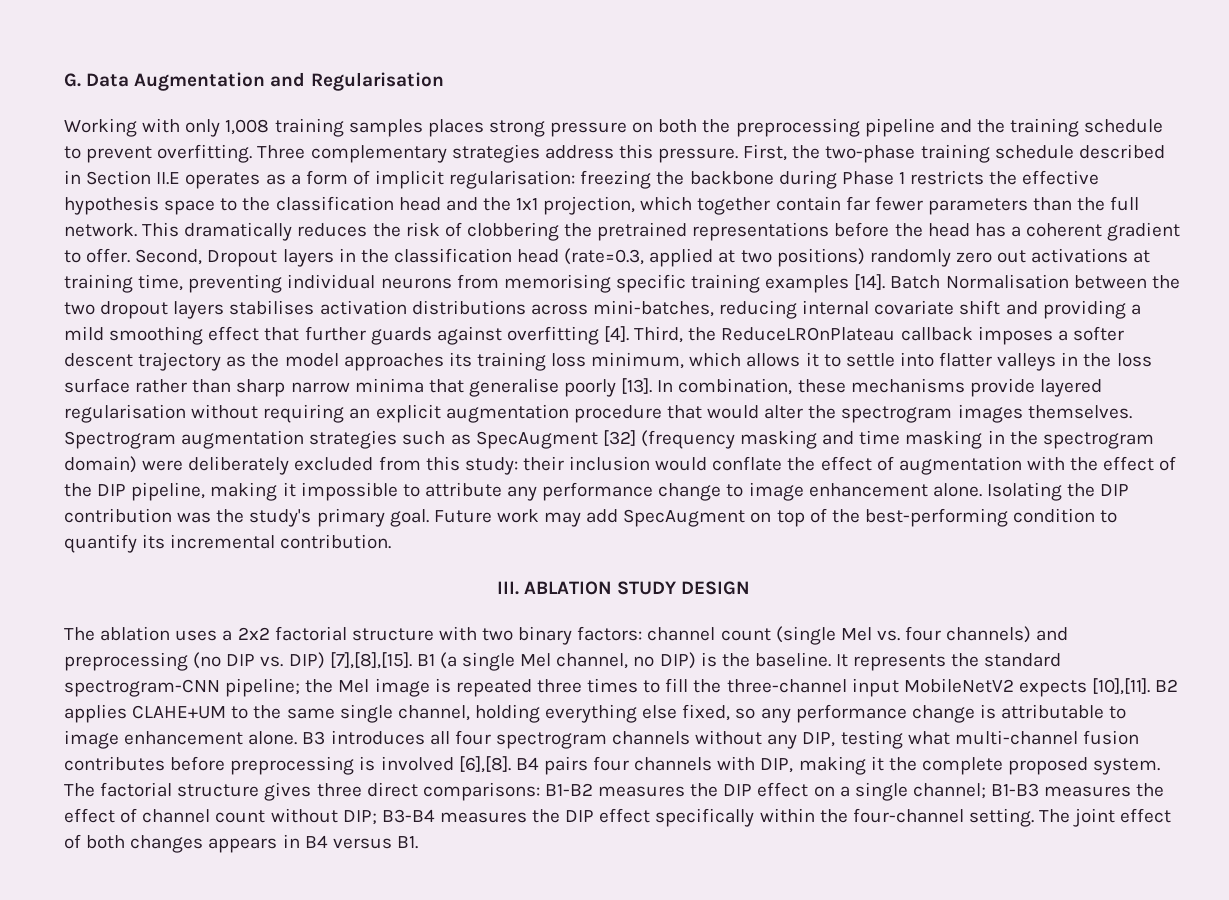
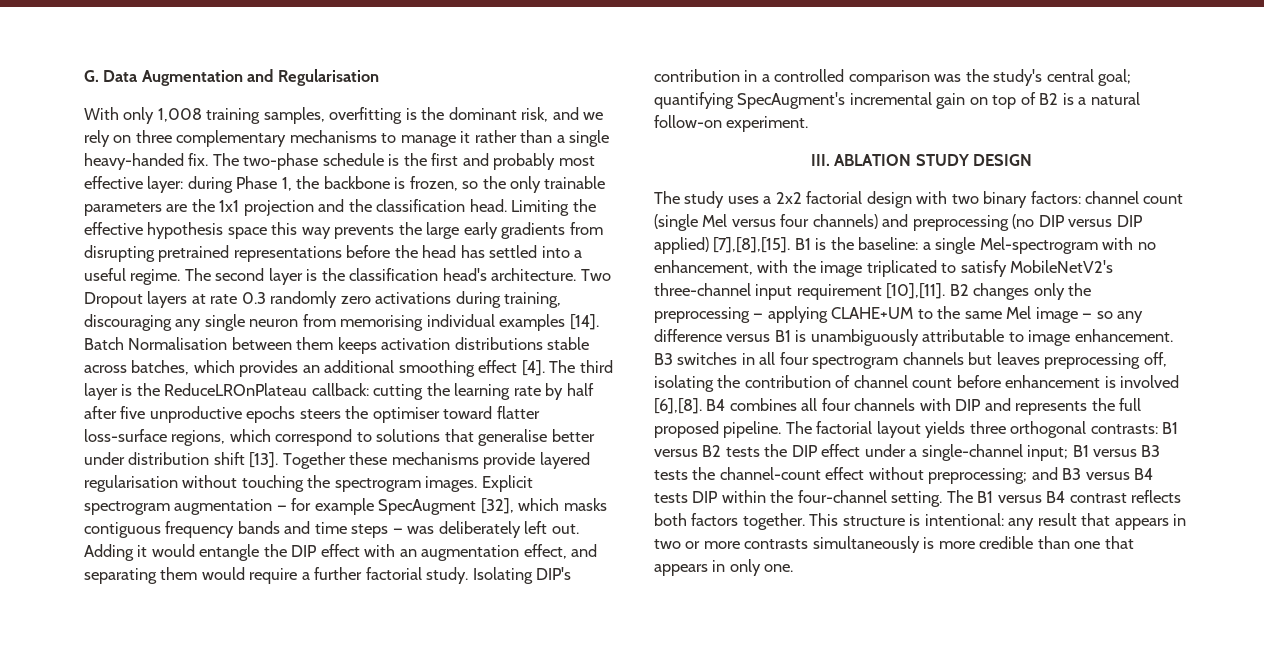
[64,118,181,137] Working with -> [84,107,119,120] With
[348,118,1164,137] [64,144,1165,163] [64,170,1100,189] [64,196,1140,215] [64,222,593,241] samples places strong pressure on both the preprocessing pipeline and the training schedule to prevent overfitting. Three complementary strategies address this pressure. First, the two-phase training schedule described in Section II.E operates as a form of implicit regularisation: freezing the backbone during Phase 1 restricts the effective hypothesis space to the classification head and the 1x1 projection, which together contain far fewer parameters than the full network. This dramatically reduces the risk of clobbering the -> [263,107,604,124] [84,130,610,147] [84,153,595,170] [84,176,606,193] [84,199,596,216] [84,222,603,239] [84,245,155,262] samples, overfitting is the dominant risk, and we rely on three complementary mechanisms to manage it rather than a single heavy-handed fix. The two-phase schedule is the first and probably most effective layer: during Phase 1, the backbone is frozen, so the only trainable parameters are the 1x1 projection and the classification head. Limiting the effective hypothesis space this way prevents the large early gradients from disrupting
[1010,222,1181,241] [64,248,1151,267] [64,274,761,293] a coherent gradient to offer. Second, Dropout layers in the classification head (rate=0.3, applied at two positions) randomly zero out activations at training time, preventing individual neurons from memorising specific training -> [489,245,583,258] [84,268,611,285] [84,291,562,308] [84,314,495,331] settled into a useful regime. The second layer is the classification head's architecture. Two Dropout layers at rate 0.3 randomly zero activations during training, discouraging any single neuron from memorising individual
[1151,275,1180,289] [64,300,1141,319] [64,326,1124,345] [64,352,1152,371] [64,378,793,397] the two dropout layers stabilises activation distributions across mini-batches, reducing internal covariate shift and providing a mild smoothing effect that further guards against overfitting [4]. Third, the ReduceLROnPlateau callback imposes a softer descent trajectory as the model approaches its training loss minimum, which allows it to settle into flatter valleys in the loss surface rather than sharp narrow minima that generalise poorly [13]. In combination, -> [296,337,590,354] [84,360,613,377] [84,383,594,400] [84,406,540,423] [84,429,595,446] [84,452,346,469] them keeps activation distributions stable across batches, which provides an additional smoothing effect [4]. The third layer is the ReduceLROnPlateau callback: cutting the learning rate by half after five unproductive epochs steers the optimiser toward flatter loss-surface regions, which correspond to solutions that generalise better under distribution shift [13]. Together
[263,404,1132,423] [64,430,1154,449] [64,456,1177,475] [64,482,1130,501] [64,508,1118,527] [64,534,392,553] requiring an explicit augmentation procedure that would alter the spectrogram images themselves. Spectrogram augmentation strategies such as SpecAugment [32] (frequency masking and time masking in the spectrogram domain) were deliberately excluded from this study: their inclusion would conflate the effect of augmentation with the effect of the DIP pipeline, making it impossible to attribute any performance change to image enhancement alone. Isolating the DIP contribution was the study's primary goal. Future work may add SpecAugment on top of the best-performing condition to quantify its incremental contribution. -> [241,475,533,492] [84,498,607,515] [84,521,579,538] [84,544,598,561] [84,567,572,584] [654,69,1132,86] [654,92,1140,109] [654,115,809,132] touching the spectrogram images. Explicit spectrogram augmentation — for example SpecAugment [32], which masks contiguous frequency bands and time steps — was deliberately left out. Adding it would entangle the DIP effect with an augmentation effect, and separating them would require a further factorial study. Isolating DIP's contribution in a controlled comparison was the study's central goal; quantifying SpecAugment's incremental gain on top of B2 is a natural follow-on experiment.
[100,626,171,641] ablation -> [684,191,725,208] study
[351,628,434,641] structure -> [866,191,912,208] design
[876,630,900,641] vs. -> [731,219,776,227] versus
[260,652,1062,671] [64,678,1179,697] [64,704,1127,723] [64,730,1139,749] [64,756,355,775] vs. DIP) [7],[8],[15]. B1 (a single Mel channel, no DIP) is the baseline. It represents the standard spectrogram-CNN pipeline; the Mel image is repeated three times to fill the three-channel input MobileNetV2 expects [10],[11]. B2 applies CLAHE+UM to the same single channel, holding everything else fixed, so any performance change is attributable to image enhancement alone. B3 introduces all four spectrogram channels without any DIP, testing what multi-channel fusion contributes before preprocessing -> [1068,215,1143,227] [654,237,1156,254] [654,260,1114,277] [654,283,1092,300] [654,306,1144,323] [654,329,1173,346] [654,352,1167,369] [654,375,1101,392] versus DIP applied) [7],[8],[15]. B1 is the baseline: a single Mel-spectrogram with no enhancement, with the image triplicated to satisfy MobileNetV2's three-channel input requirement [10],[11]. B2 changes only the preprocessing — applying CLAHE+UM to the same Mel image — so any difference versus B1 is unambiguously attributable to image enhancement. B3 switches in all four spectrogram channels but leaves preprocessing off, isolating the contribution of channel count before enhancement
[543,756,588,775] pairs -> [729,398,818,411] combines all
[760,756,1161,775] [64,782,1165,801] [64,808,755,827] DIP, making it the complete proposed system. The factorial structure gives three direct comparisons: B1-B2 measures the DIP effect on a single channel; B1-B3 measures the effect of channel count without DIP; B3-B4 measures the DIP effect specifically -> [955,398,1142,415] [654,421,1179,438] [654,444,1161,461] [654,467,1154,484] [654,491,719,503] DIP and represents the full proposed pipeline. The factorial layout yields three orthogonal contrasts: B1 versus B2 tests the DIP effect under a single-channel input; B1 versus B3 tests the channel-count effect without preprocessing; and B3 versus B4 tests DIP
[1073,808,1172,827] [64,834,418,853] joint effect of both changes appears in B4 versus B1. -> [977,490,1182,503] [654,513,1187,530] [654,536,1134,553] [654,559,794,576] B1 versus B4 contrast reflects both factors together. This structure is intentional: any result that appears in two or more contrasts simultaneously is more credible than one that appears in only one.

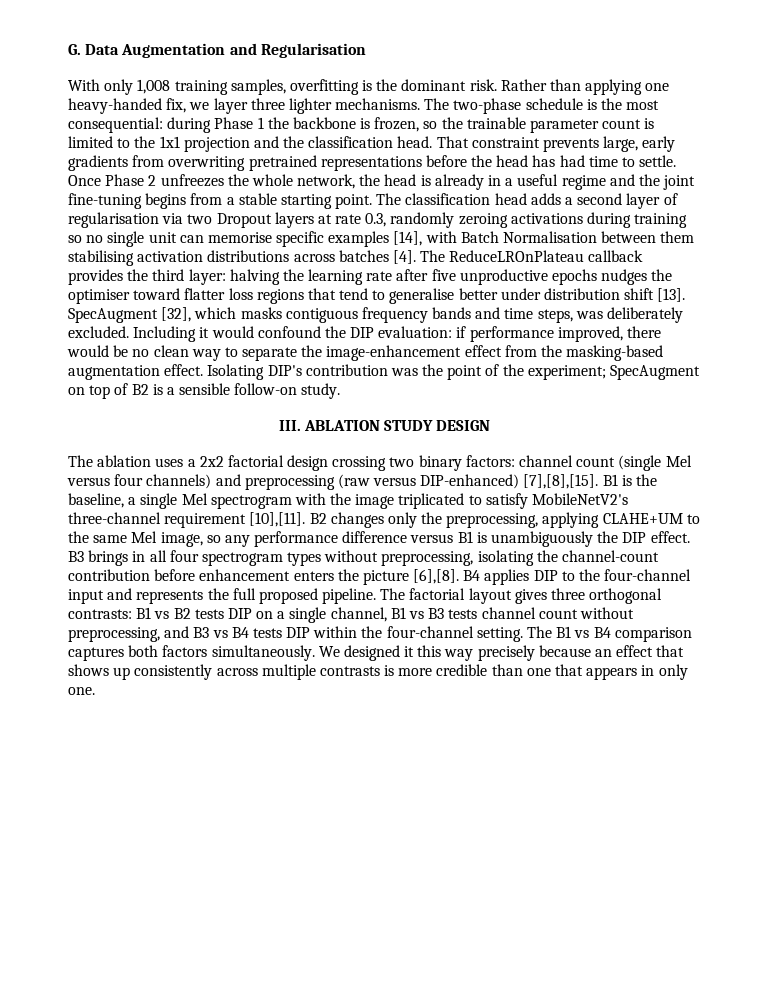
[521,107,604,122] [84,130,610,147] [84,153,209,170] risk, and we rely on three complementary mechanisms to manage it rather than a single heavy-handed fix. -> [469,79,670,95] [68,98,421,114] risk. Rather than applying one heavy-handed fix, we layer three lighter mechanisms.
[431,153,595,170] [84,176,184,193] first and probably most effective layer: -> [626,100,660,110] [68,117,163,133] most consequential:
[281,177,292,191] 1, -> [257,117,264,129] 1
[510,176,606,193] [84,202,188,216] only trainable parameters are -> [466,117,655,133] [68,136,131,148] trainable parameter count is limited to
[511,199,596,216] [84,222,460,239] Limiting the effective hypothesis space this way prevents the large -> [436,136,639,152] That constraint prevents large,
[84,245,155,262] disrupting -> [168,156,246,171] overwriting
[489,245,583,258] [84,268,611,285] [84,291,562,308] [84,314,599,331] settled into a useful regime. The second layer is the classification head's architecture. Two Dropout layers at rate 0.3 randomly zero activations during training, discouraging any single neuron from memorising individual examples [14]. -> [559,155,677,167] [68,174,696,190] [68,193,678,209] [68,212,688,228] [68,231,457,247] had time to settle. Once Phase 2 unfreezes the whole network, the head is already in a useful regime and the joint fine-tuning begins from a stable starting point. The classification head adds a second layer of regularisation via two Dropout layers at rate 0.3, randomly zeroing activations during training so no single unit can memorise specific examples [14], with
[337,337,377,354] keeps -> [68,250,134,266] stabilising
[547,337,590,350] [84,360,613,377] [84,383,424,400] stable across batches, which provides an additional smoothing effect [4]. The third layer is the ReduceLROnPlateau callback: cutting -> [293,250,644,264] [68,269,280,285] across batches [4]. The ReduceLROnPlateau callback provides the third layer: halving
[545,383,594,400] by half -> (393, 276) none
[299,409,341,419] steers -> [601,269,648,285] nudges
[84,429,474,446] loss-surface regions, which correspond to solutions that -> [228,288,386,304] loss regions that tend to
[282,452,590,469] [84,475,533,492] [84,498,374,515] Together these mechanisms provide layered regularisation without touching the spectrogram images. Explicit spectrogram augmentation — for example -> (686, 295) none
[351,521,579,538] [84,544,134,561] steps — was deliberately left out. Adding -> [537,307,684,323] [68,326,197,342] steps, was deliberately excluded. Including
[199,544,598,561] [84,567,572,584] [654,69,1132,86] [654,92,966,109] entangle the DIP effect with an augmentation effect, and separating them would require a further factorial study. Isolating DIP's contribution in a controlled comparison was the study's central goal; quantifying SpecAugment's incremental gain -> [257,326,662,342] [67,345,664,361] [68,364,701,380] confound the DIP evaluation: if performance improved, there would be no clean way to separate the image-enhancement effect from the masking-based augmentation effect. Isolating DIP's contribution was the point of the experiment; SpecAugment
[1090,92,1140,105] [654,115,809,132] natural follow-on experiment. -> [179,383,341,399] sensible follow-on study.
[684,191,725,208] study -> [97,455,152,467] ablation
[916,191,948,204] with -> [332,456,387,471] crossing
[1012,214,1143,229] [654,237,709,254] (no DIP versus DIP applied) -> [337,474,520,489] (raw versus DIP-enhanced)
[858,237,1156,254] [654,260,753,275] baseline: a single Mel-spectrogram with no enhancement, -> [68,493,292,509] baseline, a single Mel spectrogram
[755,284,793,300] input -> (161, 518) none
[654,307,764,323] preprocessing — -> [446,513,539,528] preprocessing,
[1035,307,1093,323] image — -> [160,532,203,547] image,
(1144, 317) none -> [254,531,339,547] performance
[922,329,1173,346] [654,352,1167,369] [654,375,1180,392] [654,398,982,414] attributable to image enhancement. B3 switches in all four spectrogram channels but leaves preprocessing off, isolating the contribution of channel count before enhancement is involved [6],[8]. B4 combines all four channels with DIP -> [597,531,690,543] [68,550,660,566] [68,569,692,585] [68,589,104,604] the DIP effect. B3 brings in all four spectrogram types without preprocessing, isolating the channel-count contribution before enhancement enters the picture [6],[8]. B4 applies DIP to the four-channel input
[925,421,966,438] yields -> [514,589,547,604] gives
[654,449,698,457] versus -> [154,611,170,619] vs
[764,444,1161,461] [654,467,1028,484] the DIP effect under a single-channel input; B1 versus B3 tests the channel-count effect without preprocessing; -> [227,607,634,623] [68,627,160,642] DIP on a single channel, B1 vs B3 tests channel count without preprocessing,
[1085,472,1130,480] versus -> [212,630,228,638] vs
[997,490,1182,503] [654,513,1187,530] [654,536,920,553] versus B4 contrast reflects both factors together. This structure is intentional: any result that appears in two or more contrasts simultaneously -> [574,627,692,642] [68,645,685,661] [68,664,380,680] vs B4 comparison captures both factors simultaneously. We designed it this way precisely because an effect that shows up consistently across multiple contrasts

